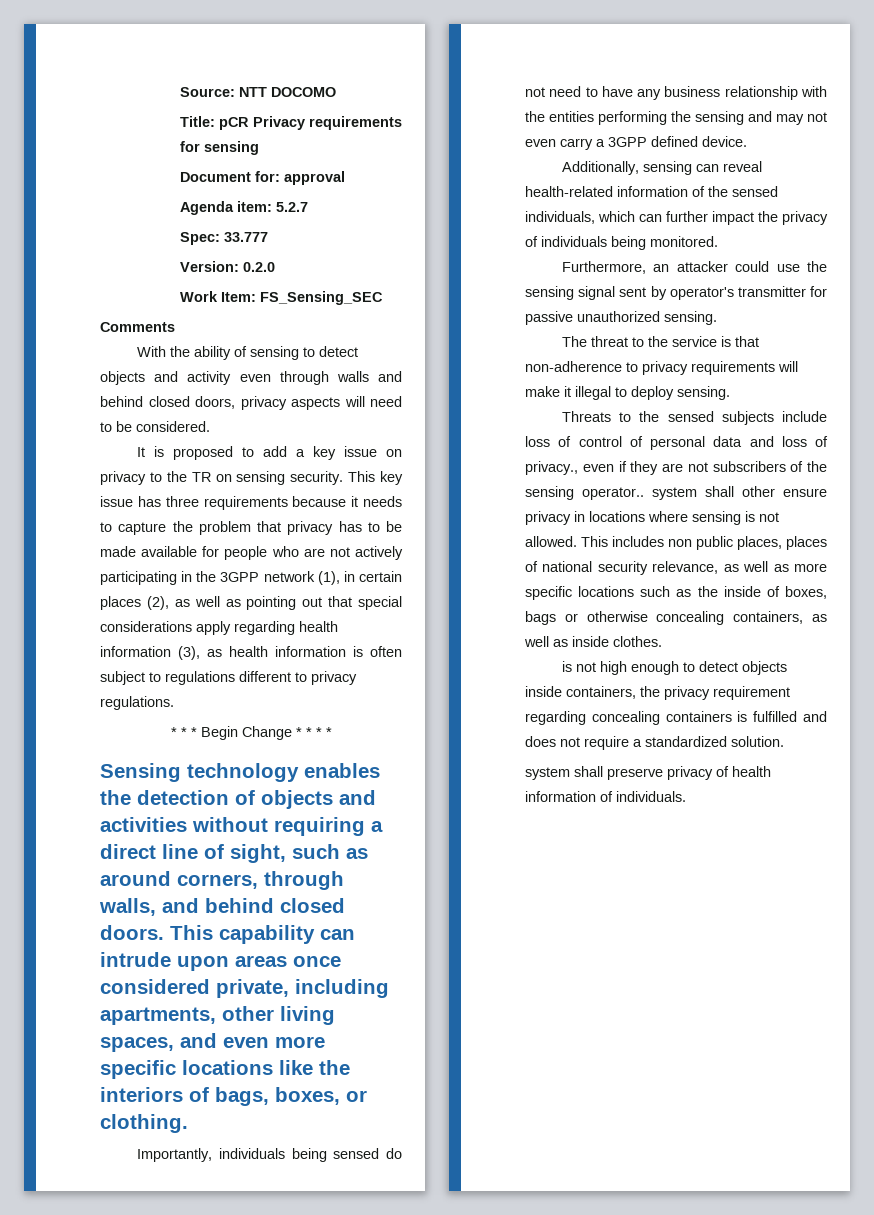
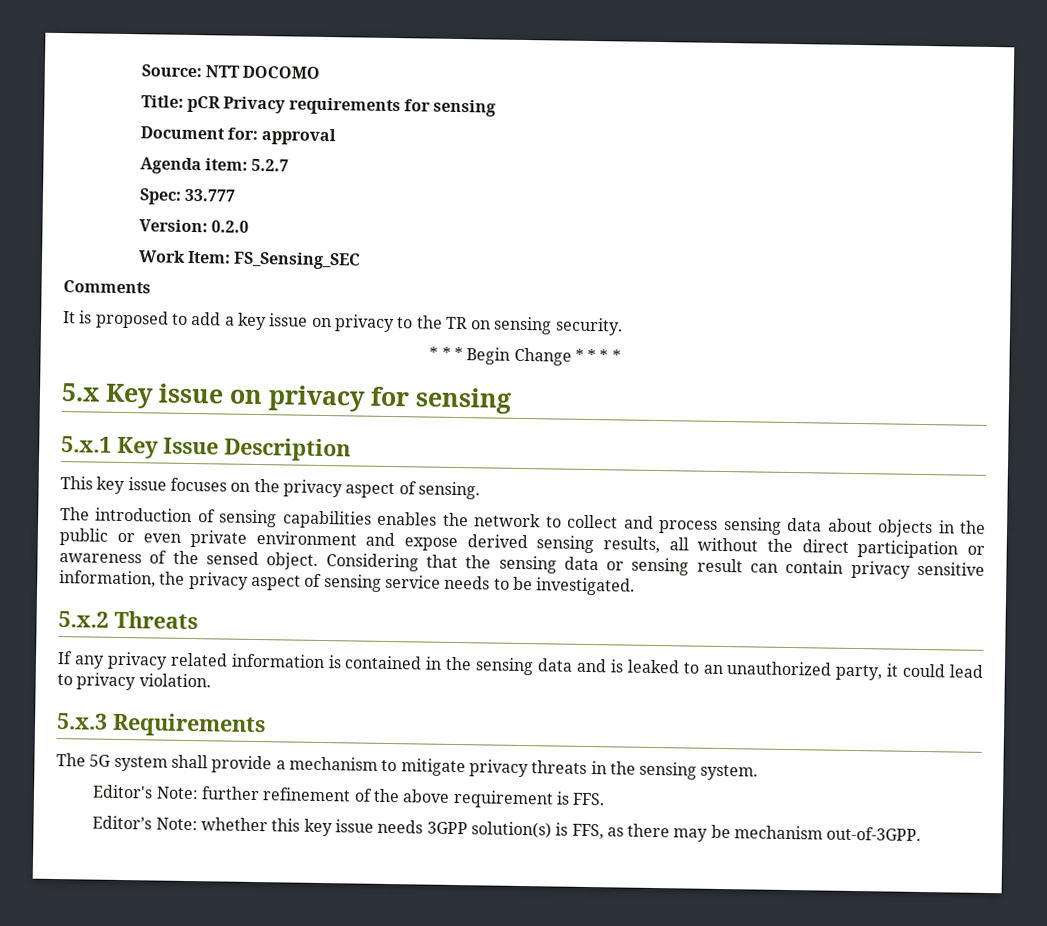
[137,346,359,360] [100,371,402,385] [100,396,402,410] [100,421,210,432] // With the ability of sensing to detect objects and activity even through walls and behind closed doors, privacy aspects will need to be considered. -> (151, 287) none
[348,471,403,485] [100,496,402,510] [100,521,402,535] [100,546,403,560] [100,571,402,585] [100,596,402,610] [100,621,338,635] [100,646,402,660] [100,671,357,685] [100,696,174,710] This key issue has three requirements because it needs to capture the problem that privacy has to be made available for people who are not actively participating in the 3GPP network (1), in certain places (2), as well as pointing out that special considerations apply regarding health information (3), as health information is often subject to regulations different to privacy regulations. -> (623, 326) none
[100,763,380,782] [100,790,376,809] [100,817,383,836] [100,844,368,863] [100,871,344,890] [99,898,345,916] [100,925,355,944] [100,952,341,971] [100,979,389,998] [100,1006,335,1025] [100,1033,325,1052] [100,1060,350,1079] [100,1087,367,1106] [100,1114,188,1133] [137,1148,403,1162] [525,86,827,100] [525,111,827,125] [525,136,747,150] [562,161,763,175] [525,186,778,197] [525,211,828,225] [525,236,718,250] [562,261,827,274] [525,286,827,300] [525,311,717,325] [562,336,760,347] [525,361,798,375] [525,386,730,400] [562,411,827,425] [525,436,828,450] [525,461,827,475] [525,486,827,500] [525,511,779,525] [525,536,827,550] [525,561,827,575] [525,586,827,600] [525,611,827,625] [524,636,662,647] [562,661,788,675] [525,686,790,700] [525,711,827,725] [525,736,784,750] [525,766,771,780] [525,791,686,802] Sensing technology enables the detection of objects and activities without requiring a direct line of sight, such as around corners, through walls, and behind closed doors. This capability can intrude upon areas once considered private, including apartments, other living spaces, and even more specific locations like the interiors of bags, boxes, or clothing. // Importantly, individuals being sensed do not need to have any business relationship with the entities performing the sensing and may not even carry a 3GPP defined device. // Additionally, sensing can reveal health-related information of the sensed individuals, which can further impact the privacy of individuals being monitored. // Furthermore, an attacker could use the sensing signal sent by operator's transmitter for passive unauthorized sensing. // The threat to the service is that non-adherence to privacy requirements will make it illegal to deploy sensing. // Threats to the sensed subjects include loss of control of personal data and loss of privacy., even if they are not subscribers of the sensing operator.. system shall other ensure privacy in locations where sensing is not allowed. This includes non public places, places of national security relevance, as well as more specific locations such as the inside of boxes, bags or otherwise concealing containers, as well as inside clothes. // is not high enough to detect objects inside containers, the privacy requirement regarding concealing containers is fulfilled and does not require a standardized solution. // system shall preserve privacy of health information of individuals. -> [61,383,512,414] [61,436,351,462] [60,476,480,500] [60,507,987,538] [59,528,985,559] [59,550,985,579] [59,570,636,596] [58,610,198,630] [57,651,984,681] [57,672,211,691] [56,712,266,738] [56,753,759,781] [92,784,606,809] [92,815,922,842] 5.x Key issue on privacy for sensing // 5.x.1 Key Issue Description // This key issue focuses on the privacy aspect of sensing. // The introduction of sensing capabilities enables the network to collect and process sensing data about objects in the public or even private environment and expose derived sensing results, all without the direct participation or awareness of the sensed object. Considering that the sensing data or sensing result can contain privacy sensitive information, the privacy aspect of sensing service needs to be investigated. // 5.x.2 Threats // If any privacy related information is contained in the sensing data and is leaked to an unauthorized party, it could lead to privacy violation. // 5.x.3 Requirements // The 5G system shall provide a mechanism to mitigate privacy threats in the sensing system. // Editor's Note: further refinement of the above requirement is FFS. // Editor’s Note: whether this key issue needs 3GPP solution(s) is FFS, as there may be mechanism out-of-3GPP.

